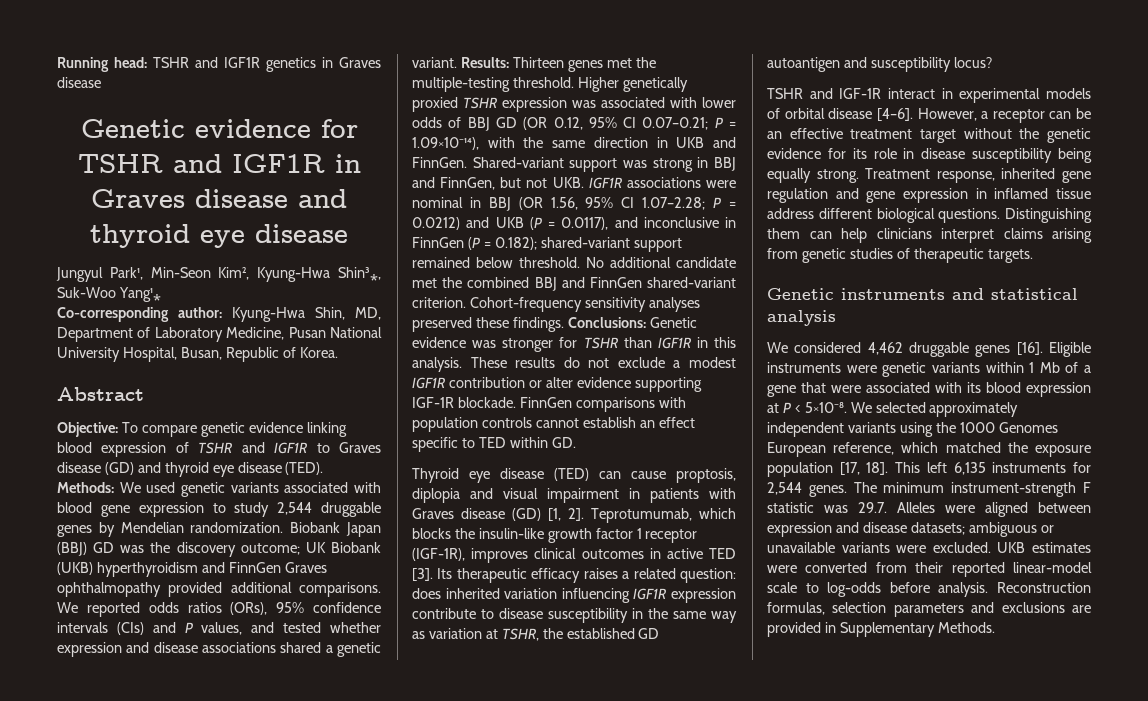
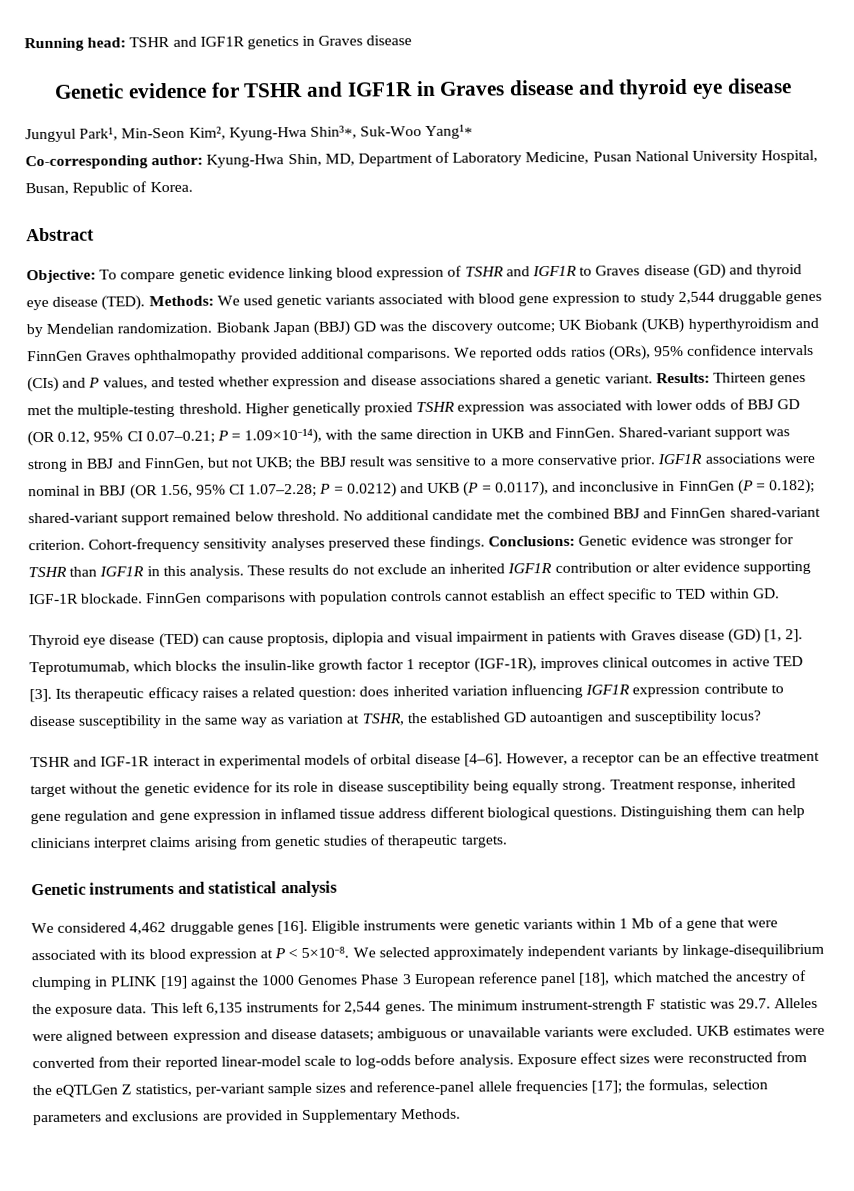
[552,177,584,188] UKB. -> [255,454,656,471] UKB; the BBJ result was sensitive to a more conservative prior.
[673,357,736,368] a modest -> [430,563,506,574] an inherited
[899,422,1058,437] [767,442,1091,457] [767,462,889,477] using the 1000 Genomes European reference, which matched the exposure population [17, 18]. -> [661,943,824,959] [31,970,808,991] [32,1003,148,1017] by linkage-disequilibrium clumping in PLINK [19] against the 1000 Genomes Phase 3 European reference panel [18], which matched the ancestry of the exposure data.
[997,582,1091,593] Reconstruction -> [516,1051,807,1068] [32,1079,646,1098] Exposure effect sizes were reconstructed from the eQTLGen Z statistics, per-variant sample sizes and reference-panel allele frequencies [17]; the

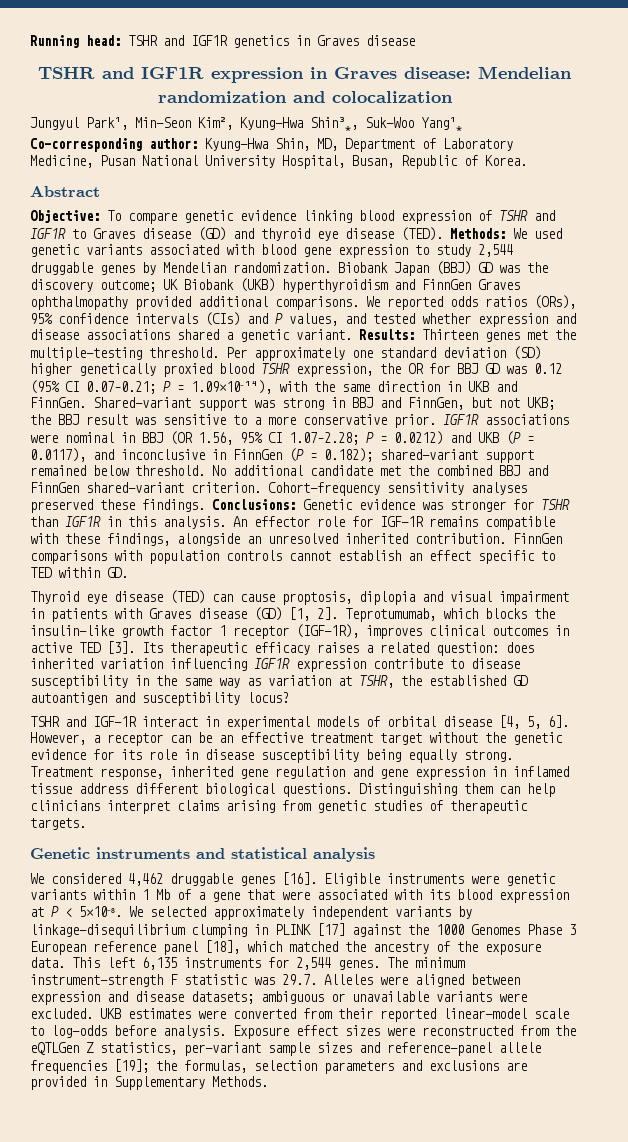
[54,78,792,100] Genetic evidence for TSHR and IGF1R in Graves disease and thyroid eye disease -> [38,66,572,83] [157,91,453,103] TSHR and IGF1R expression in Graves disease: Mendelian randomization and colocalization
[244,398,800,417] [27,430,124,447] Higher genetically proxied TSHR expression was associated with lower odds of BBJ GD (OR 0.12, 95% -> [226,346,541,361] [30,363,562,377] [30,380,60,394] Per approximately one standard deviation (SD) higher genetically proxied blood TSHR expression, the OR for BBJ GD was 0.12 (95%
[247,560,812,576] [28,593,144,605] These results do not exclude an inherited IGF1R contribution or alter evidence supporting IGF-1R blockade. -> [233,516,555,530] [30,533,506,546] An effector role for IGF-1R remains compatible with these findings, alongside an unresolved inherited contribution.
[463,753,503,767] [4–6]. -> [499,715,569,729] [4, 5, 6].
[159,975,188,990] [19] -> [317,923,345,936] [17]
[591,1080,623,1094] [17]; -> [114,1059,149,1073] [19];

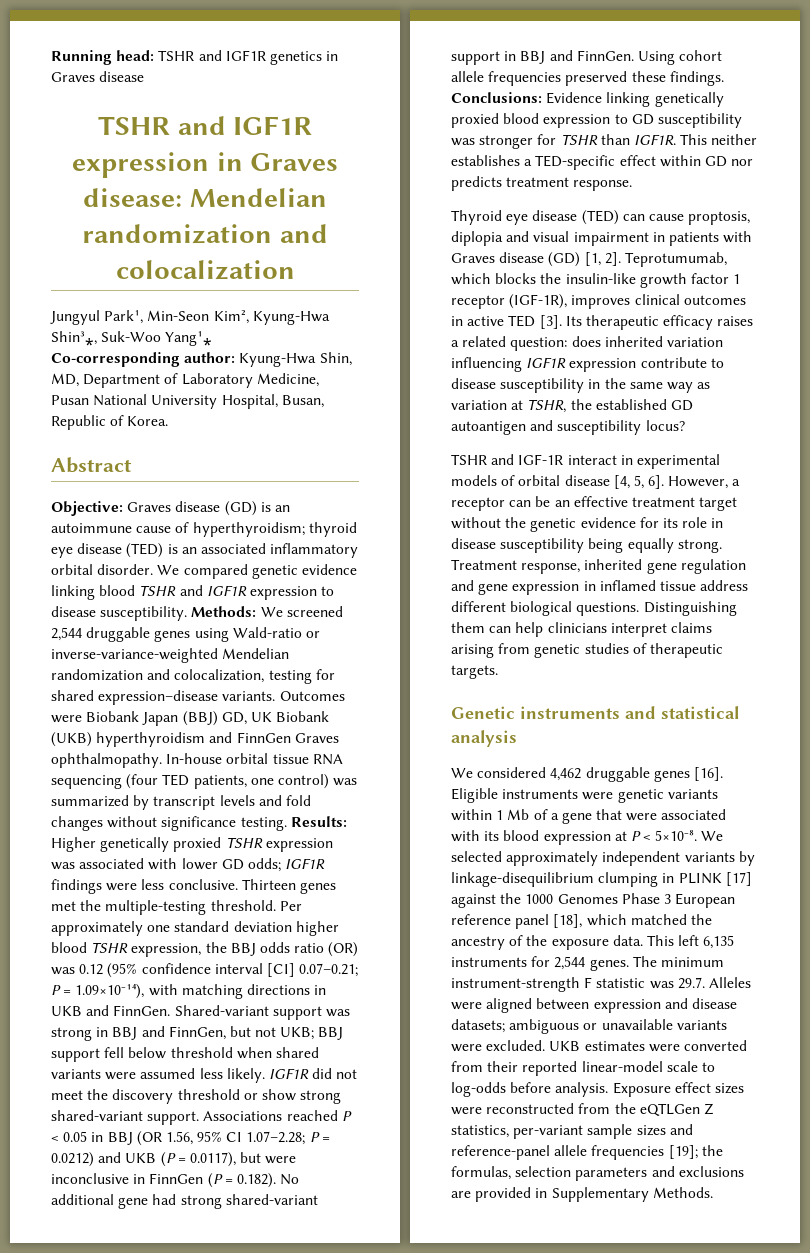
[107,210,177,224] To compare -> [127,501,290,516] [51,522,357,537] [51,543,359,558] [51,564,248,579] Graves disease (GD) is an autoimmune cause of hyperthyroidism; thyroid eye disease (TED) is an associated inflammatory orbital disorder. We compared
[401,210,555,224] [30,227,562,241] [30,244,513,258] [30,261,548,276] [30,279,156,292] expression of TSHR and IGF1R to Graves disease (GD) and thyroid eye disease (TED). Methods: We used genetic variants associated with blood gene expression to study 2,544 druggable genes by Mendelian randomization. Biobank Japan (BBJ) GD was the discovery outcome; -> [139,585,335,600] [51,606,343,621] [51,627,320,642] [51,648,290,663] [51,669,335,684] [51,690,345,705] [51,711,247,726] TSHR and IGF1R expression to disease susceptibility. Methods: We screened 2,544 druggable genes using Wald-ratio or inverse-variance-weighted Mendelian randomization and colocalization, testing for shared expression–disease variants. Outcomes were Biobank Japan (BBJ) GD,
[30,295,576,310] [30,312,576,327] [30,329,415,342] ophthalmopathy provided additional comparisons. We reported odds ratios (ORs), 95% confidence intervals (CIs) and P values, and tested whether expression and disease associations shared a genetic variant. Results: -> [51,753,343,768] [51,774,358,789] [51,795,311,810] [51,816,347,831] [51,837,333,852] [51,858,326,872] [51,879,238,894] ophthalmopathy. In-house orbital tissue RNA sequencing (four TED patients, one control) was summarized by transcript levels and fold changes without significance testing. Results: Higher genetically proxied TSHR expression was associated with lower GD odds; IGF1R findings were less conclusive.
[513,346,541,360] [30,363,562,377] [30,380,79,394] (SD) higher genetically proxied blood TSHR expression, the OR for BBJ GD was 0.12 (95% CI -> [295,921,339,936] [51,942,359,957] [51,963,295,978] higher blood TSHR expression, the BBJ odds ratio (OR) was 0.12 (95% confidence interval [CI]
[314,381,440,392] the same direction -> [181,984,310,999] matching directions
[30,414,569,428] [30,432,114,443] the BBJ result was sensitive to a more conservative prior. IGF1R associations were nominal -> [318,1027,344,1040] [51,1047,319,1062] [51,1068,358,1083] [51,1089,342,1104] [51,1110,352,1125] [51,1131,88,1142] BBJ support fell below threshold when shared variants were assumed less likely. IGF1R did not meet the discovery threshold or show strong shared-variant support. Associations reached P < 0.05
[93,449,114,460] and -> [240,1152,297,1164] but were
[324,448,534,463] [30,465,548,476] [30,482,527,496] [30,499,415,513] 0.182); shared-variant support remained below threshold. No additional candidate met the combined BBJ and FinnGen shared-variant criterion. Cohort-frequency sensitivity analyses preserved these findings. Conclusions: Genetic evidence -> [236,1173,300,1188] [51,1194,318,1209] [451,50,723,65] [451,71,724,86] [451,92,724,107] [451,113,742,128] 0.182). No additional gene had strong shared-variant support in BBJ and FinnGen. Using cohort allele frequencies preserved these findings. Conclusions: Evidence linking genetically proxied blood expression to GD susceptibility
[65,516,555,530] [30,533,562,546] [30,550,555,564] [30,567,128,578] IGF1R in this analysis. An effector role for IGF-1R remains compatible with these findings, alongside an unresolved inherited contribution. FinnGen comparisons with population controls cannot establish an effect specific to TED within GD. -> [633,134,758,145] [451,155,754,170] [451,176,633,191] IGF1R. This neither establishes a TED-specific effect within GD nor predicts treatment response.

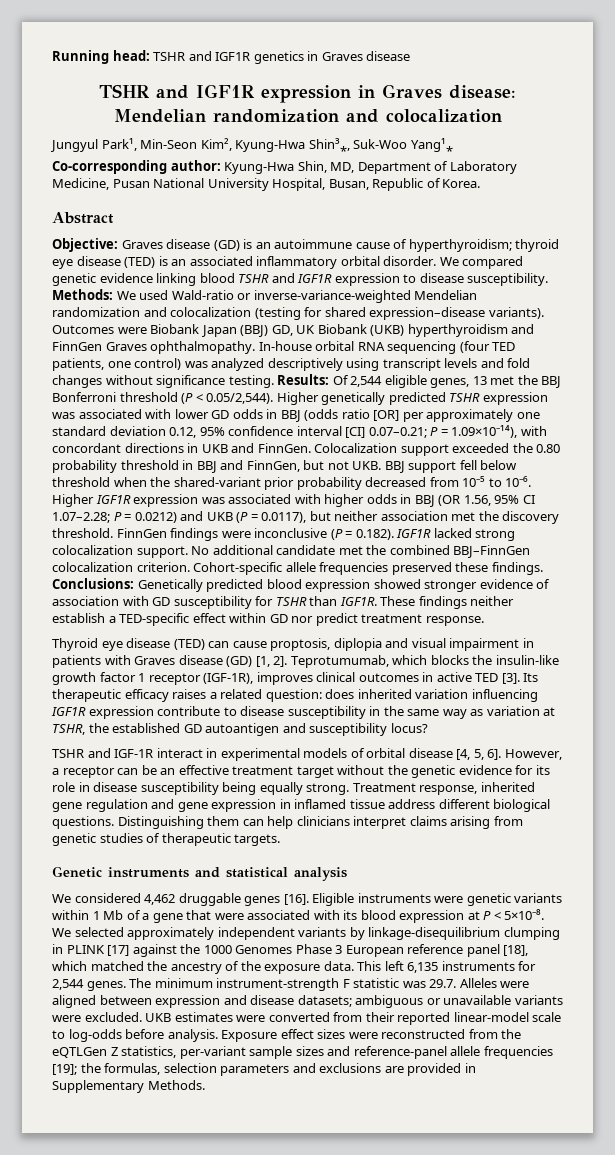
[286,606,343,617] [51,627,229,642] screened 2,544 druggable genes using -> [139,290,169,300] used
[174,669,312,684] colocalization, testing -> [170,307,301,320] colocalization (testing
[222,691,276,701] variants. -> [488,307,544,319] variants).
[272,754,309,764] tissue -> (355, 346) none
[51,795,150,810] summarized by -> [211,358,380,371] analyzed descriptively using
(347, 821) none -> [332,375,562,388] [52,392,274,404] Of 2,544 eligible genes, 13 met the BBJ Bonferroni threshold (P < 0.05/2,544).
[173,837,222,852] proxied -> [388,392,446,405] predicted
[247,858,326,872] [51,879,336,894] [51,900,302,915] [51,921,339,936] [51,942,359,957] [51,963,138,978] odds; IGF1R findings were less conclusive. Thirteen genes met the multiple-testing threshold. Per approximately one standard deviation higher blood TSHR expression, the BBJ odds ratio (OR) was 0.12 (95% -> [232,409,540,422] [52,426,225,438] odds in BBJ (odds ratio [OR] per approximately one standard deviation 0.12, 95%
[181,984,243,999] matching -> [52,443,121,453] concordant
[174,1005,350,1020] [51,1027,92,1041] Shared-variant support was strong -> [314,443,561,456] [52,460,179,473] Colocalization support exceeded the 0.80 probability threshold
[280,1027,315,1040] UKB; -> [352,461,382,470] UKB.
[275,1047,319,1058] [51,1068,358,1083] [51,1089,342,1104] [51,1110,352,1125] [51,1131,88,1142] shared variants were assumed less likely. IGF1R did not meet the discovery threshold or show strong shared-variant support. Associations reached P < 0.05 -> [150,476,532,490] [52,494,397,507] the shared-variant prior probability decreased from 10⁻⁵ to 10⁻⁶. Higher IGF1R expression was associated with higher odds
[265,1156,297,1164] [51,1173,300,1188] [51,1194,318,1209] [451,50,723,65] were inconclusive in FinnGen (P = 0.182). No additional gene had strong shared-variant support in BBJ and FinnGen. Using cohort -> [334,511,560,524] [52,528,516,541] [52,545,531,558] [52,562,283,575] neither association met the discovery threshold. FinnGen findings were inconclusive (P = 0.182). IGF1R lacked strong colocalization support. No additional candidate met the combined BBJ–FinnGen colocalization criterion. Cohort-specific
[546,92,724,107] [451,113,742,128] [451,134,758,149] [451,155,520,166] Evidence linking genetically proxied blood expression to GD susceptibility was stronger for TSHR than IGF1R. This neither establishes -> [137,579,551,592] [52,596,515,609] [52,613,105,623] Genetically predicted blood expression showed stronger evidence of association with GD susceptibility for TSHR than IGF1R. These findings neither establish
[451,176,502,191] predicts -> [315,613,358,626] predict

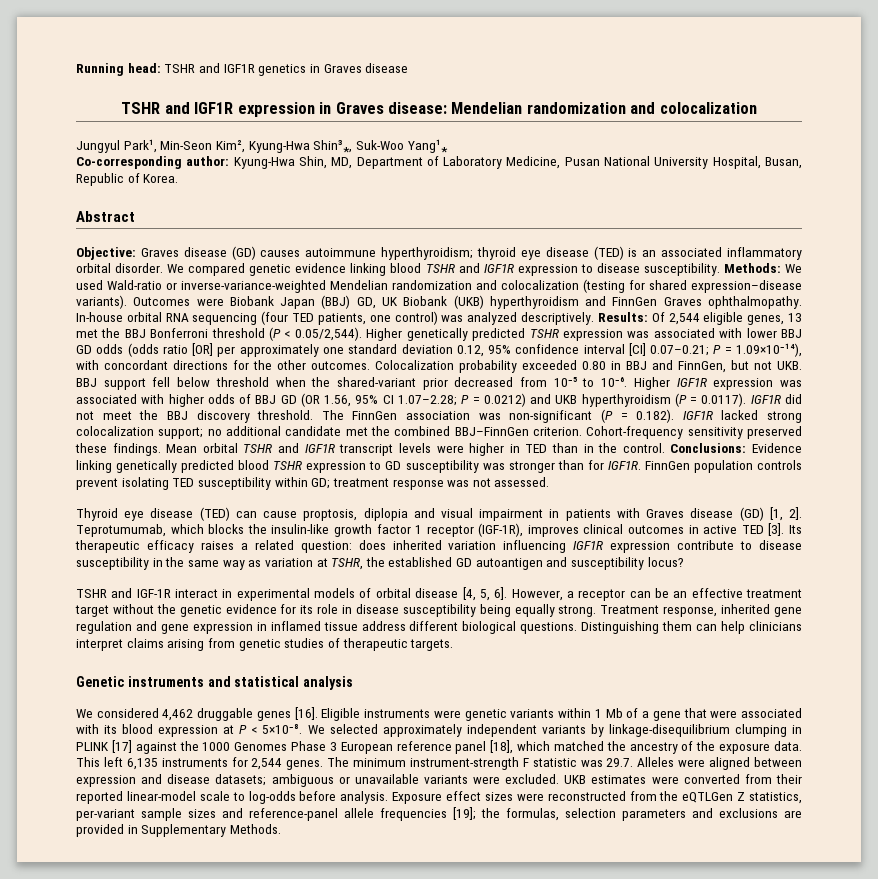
[243,239,408,249] is an autoimmune cause of -> [260,248,377,257] causes autoimmune
[267,358,531,371] [52,375,274,388] descriptively using transcript levels and fold changes without significance testing. -> [521,312,595,325] descriptively.
(209, 414) none -> [780,329,802,338] BBJ
[266,409,301,422] in BBJ -> (124, 349) none
[187,443,561,456] [52,460,179,473] in UKB and FinnGen. Colocalization support exceeded the 0.80 probability threshold -> [233,360,606,373] for the other outcomes. Colocalization probability exceeded 0.80
[296,477,362,490] probability -> (448, 384) none
[400,494,435,507] in BBJ -> [239,394,297,404] of BBJ GD
[236,511,560,524] [52,528,328,541] (P = 0.0117), but neither association met the discovery threshold. FinnGen findings were inconclusive -> [581,393,802,407] [76,410,593,423] hyperthyroidism (P = 0.0117). IGF1R did not meet the BBJ discovery threshold. The FinnGen association was non-significant
[136,546,210,558] support. No -> [158,427,222,439] support; no
[52,562,543,575] [52,578,551,592] [52,596,515,609] [52,613,484,626] colocalization criterion. Cohort-specific allele frequencies preserved these findings. Conclusions: Genetically predicted blood expression showed stronger evidence of association with GD susceptibility for TSHR than IGF1R. These findings neither establish a TED-specific effect within GD nor predict treatment response. -> [533,426,802,439] [75,443,802,456] [76,460,802,473] [76,477,550,490] criterion. Cohort-frequency sensitivity preserved these findings. Mean orbital TSHR and IGF1R transcript levels were higher in TED than in the control. Conclusions: Evidence linking genetically predicted blood TSHR expression to GD susceptibility was stronger than for IGF1R. FinnGen population controls prevent isolating TED susceptibility within GD; treatment response was not assessed.

